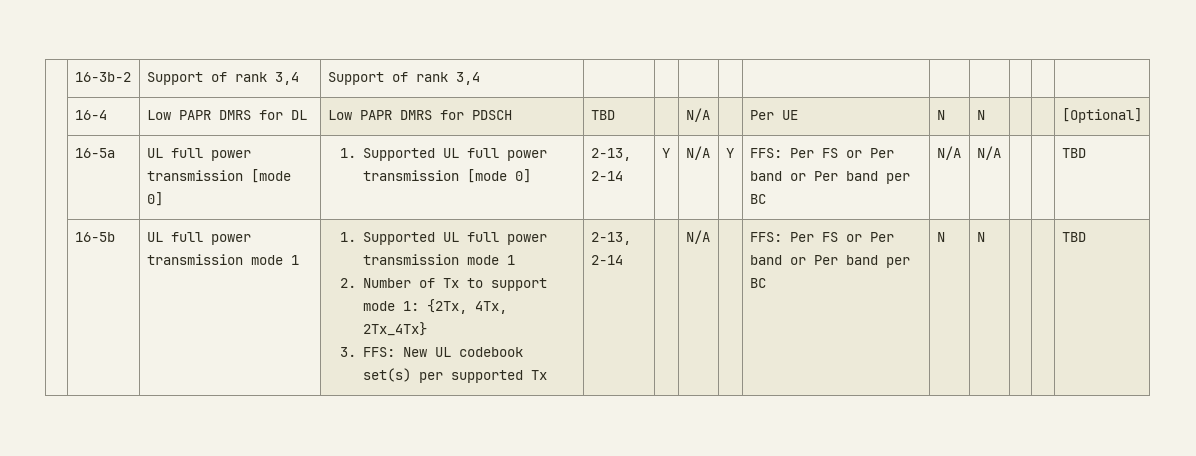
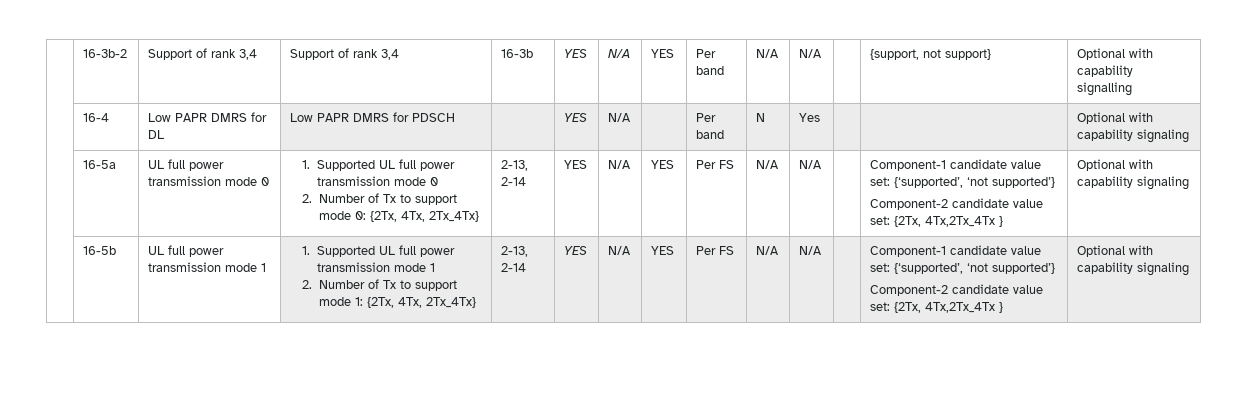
(480, 78) | | | | | | | | | -> [501,49,534,58] [564,49,588,58] [608,49,631,58] [651,49,675,58] [696,49,717,58] [696,66,725,75] [756,49,780,58] [799,49,823,58] [870,49,992,60] [1077,48,1154,60] [1077,65,1134,77] [1077,82,1133,96] 16-3b | YES | N/A | YES | Per band | N/A | N/A | | {support, not support} | Optional with capability signalling
[590,110,615,120] TBD | -> [564,113,588,122] | YES
[781,110,798,120] [936,110,945,120] [976,110,985,120] [1061,108,1142,123] UE | N | N | | | [Optional] -> [696,130,725,139] [756,113,766,122] [799,113,821,122] [1077,112,1154,124] [1077,129,1190,143] band | N | Yes | | | Optional with capability signaling
[250,169,291,183] [146,192,163,206] [340,148,547,161] [362,169,531,183] [590,148,631,161] [590,171,623,181] [661,148,670,158] [685,146,710,160] [725,148,734,158] [749,148,894,158] [749,171,910,184] [749,194,766,204] [936,146,961,160] [976,146,1001,160] [1061,148,1086,158] [mode 0] | 1. Supported UL full power transmission [mode 0] | 2-13, 2-14 | Y | N/A | Y | FFS: Per FS or Per band or Per band per BC | N/A | N/A | | | TBD -> [225,177,270,186] [302,159,455,171] [316,176,438,186] [302,193,457,205] [318,211,479,222] [501,160,529,171] [501,177,527,186] [564,160,588,169] [608,160,632,169] [651,160,675,169] [696,160,735,169] [756,160,780,169] [799,160,823,169] [870,159,1042,171] [870,177,1056,188] [870,198,1044,210] [870,216,1004,227] [1077,159,1154,171] [1077,176,1190,190] mode 0 | 1. Supported UL full power transmission mode 0 // 2. Number of Tx to support mode 0: {2Tx, 4Tx, 2Tx_4Tx} | 2-13, 2-14 | YES | N/A | YES | Per FS | N/A | N/A | | Component-1 candidate value set: {‘supported’, ‘not supported’} // Component-2 candidate value set: {2Tx, 4Tx,2Tx_4Tx } | Optional with capability signaling
[340,347,523,357] [362,368,547,383] [590,232,631,245] [590,255,623,265] [685,230,710,244] [749,232,894,242] [749,255,910,268] [749,278,766,288] [936,232,945,242] [976,232,985,242] [1061,232,1086,242] // 3. FFS: New UL codebook set(s) per supported Tx | 2-13, 2-14 | | N/A | | FFS: Per FS or Per band or Per band per BC | N | N | | | TBD -> [501,246,529,257] [501,263,527,272] [564,246,588,255] [608,246,632,255] [651,246,675,255] [696,246,735,255] [756,246,780,255] [799,246,823,255] [870,245,1042,257] [870,263,1056,274] [870,284,1044,296] [870,302,1004,313] [1077,245,1154,257] [1077,262,1190,276] | 2-13, 2-14 | YES | N/A | YES | Per FS | N/A | N/A | | Component-1 candidate value set: {‘supported’, ‘not supported’} // Component-2 candidate value set: {2Tx, 4Tx,2Tx_4Tx } | Optional with capability signaling

